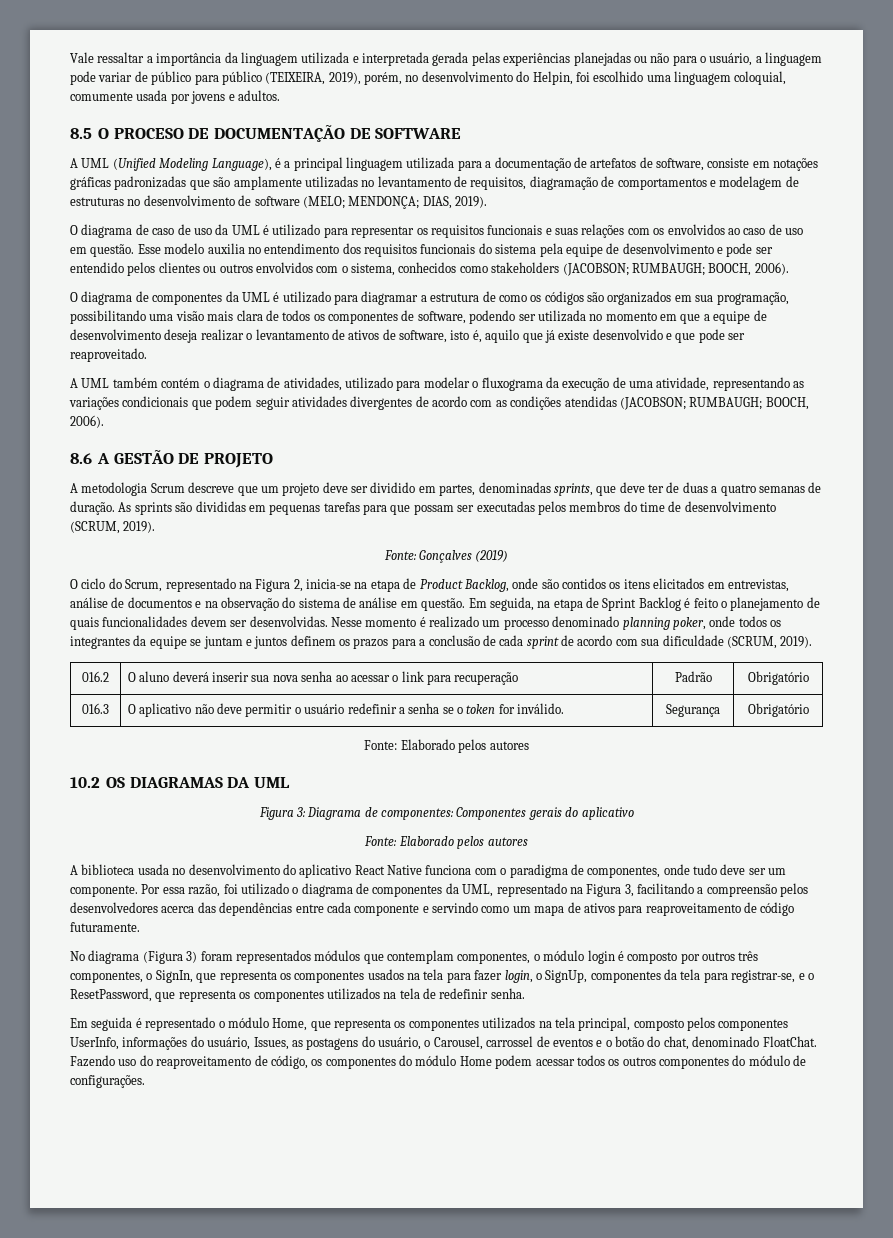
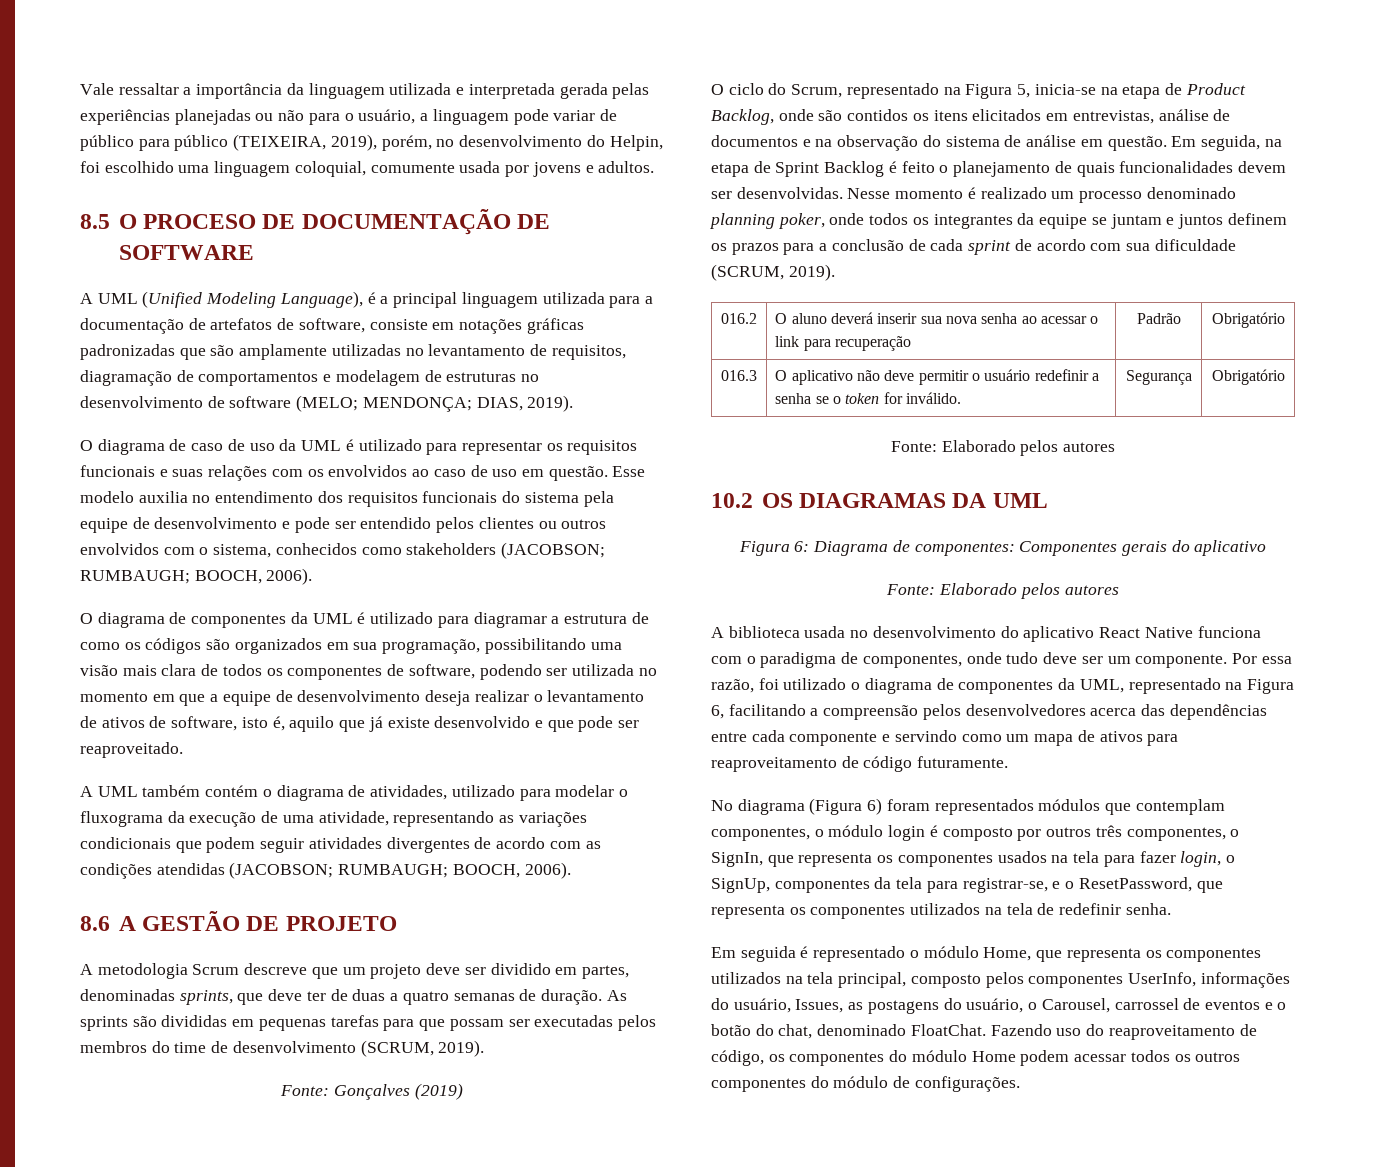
[293,579,303,592] 2, -> [1017,84,1031,98] 5,
[295,807,306,817] 3: -> [794,541,810,552] 6:
[624,884,634,897] 3, -> [711,705,724,719] 6,
[186,951,198,963] 3) -> [867,798,883,815] 6)

